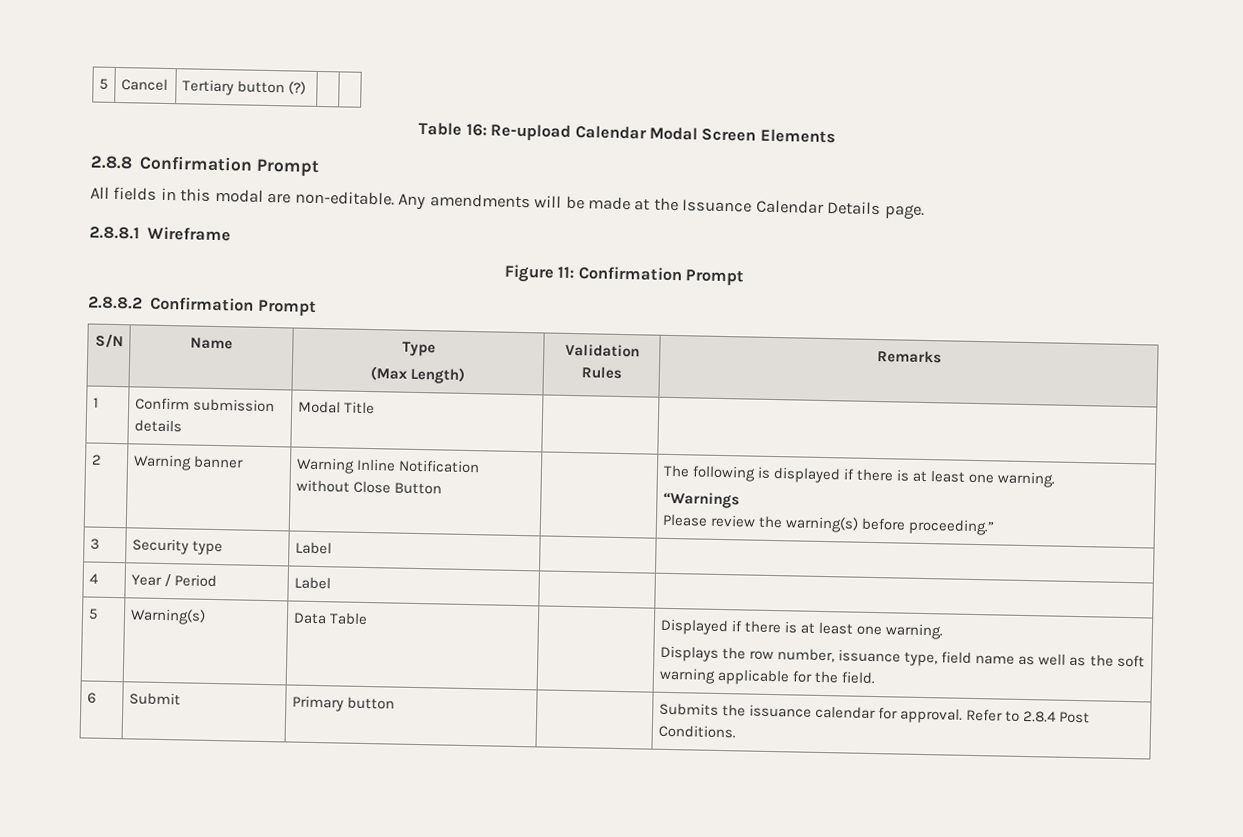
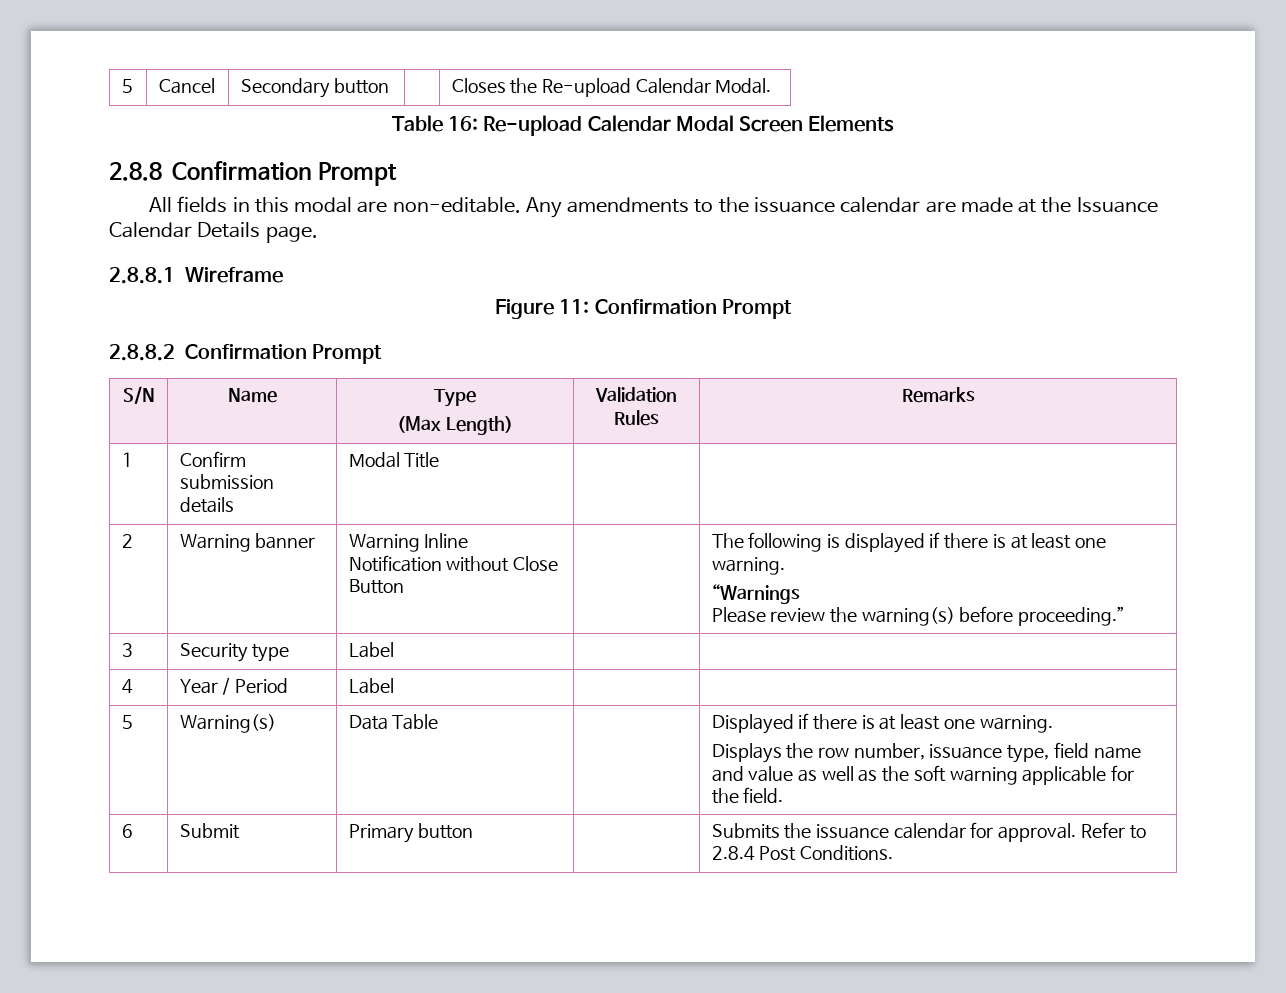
[181,79,307,96] Tertiary button (?) | | -> [240,78,390,98] [451,78,772,97] Secondary button | | Closes the Re-upload Calendar Modal.
[534,195,585,210] will be -> [694,197,956,213] to the issuance calendar are
(1016, 660) none -> [711,766,794,782] and value

